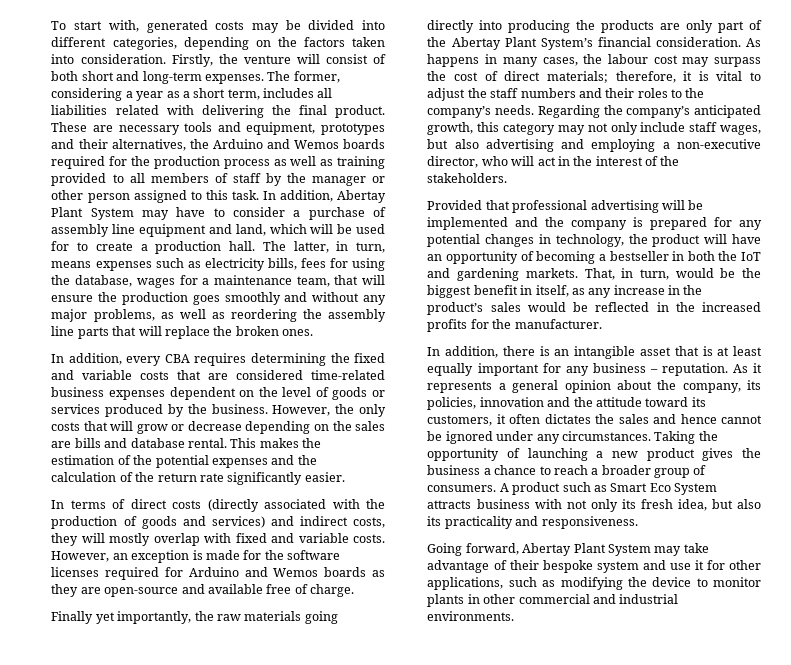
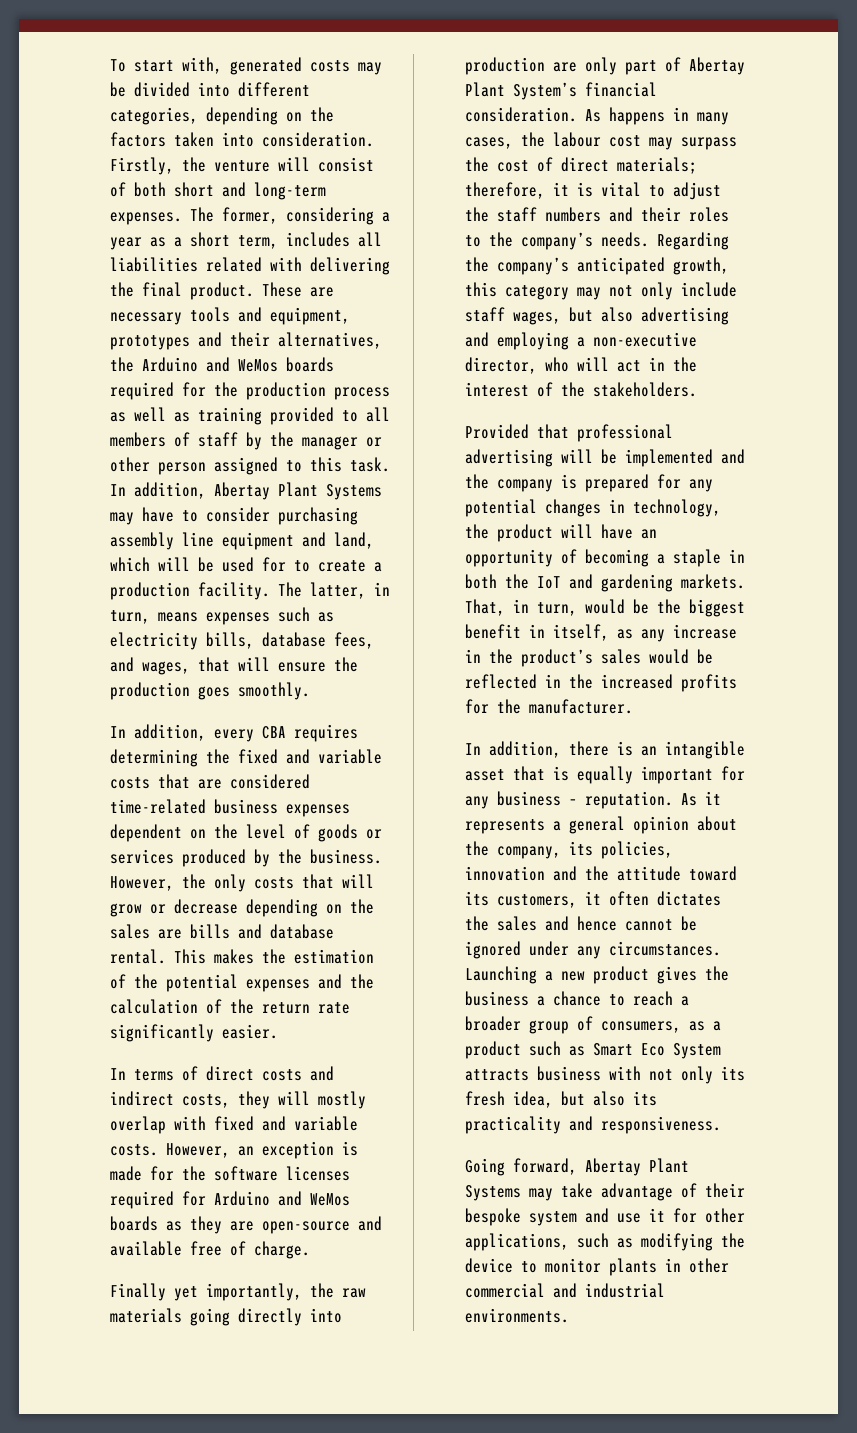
[293,140,339,149] Wemos -> [238,359,279,372] WeMos
[90,208,134,220] System -> [326,484,383,500] Systems
[293,207,386,220] a purchase of -> [278,507,359,525] purchasing
[229,241,256,251] hall. -> [198,582,271,600] facility.
[300,258,385,271] [51,275,330,288] fees for using the database, wages for a maintenance team, -> [262,632,375,649] [110,657,191,675] database fees, and wages,
[224,292,386,305] [51,309,387,322] [51,326,314,339] smoothly and without any major problems, as well as reordering the assembly line parts that will replace the broken ones. -> [238,682,311,700] smoothly.
[207,499,385,512] [51,516,265,529] (directly associated with the production of goods and services) -> (303, 1075) none
[273,568,319,577] Wemos -> [310,1193,351,1206] WeMos
[508,20,655,33] producing the products -> [465,57,546,75] production
[427,37,447,47] the -> (682, 64) none
[609,251,669,261] bestseller -> [673,549,722,567] staple
[717,346,762,356] at least -> (570, 773) none
[654,431,718,444] [427,448,588,461] Taking the opportunity of launching -> [465,966,538,984] Launching
[427,483,509,492] consumers. A -> [601,1021,722,1033] consumers, as a
[607,544,651,556] System -> [465,1185,522,1201] Systems

